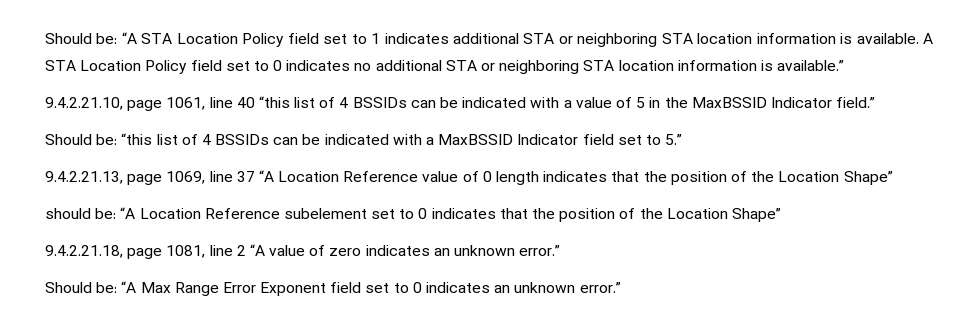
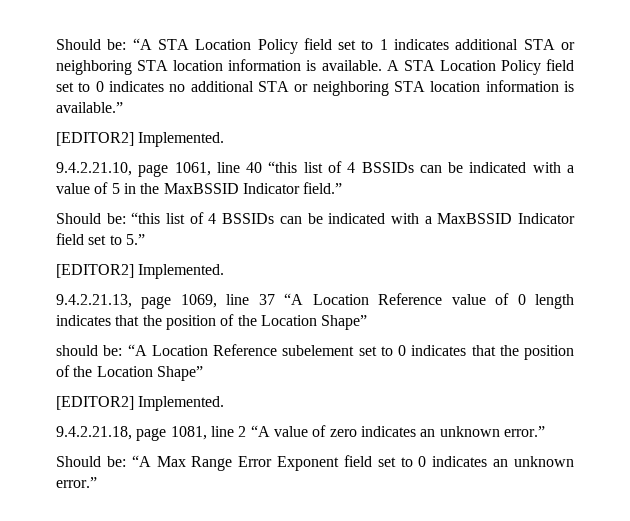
(845, 65) none -> [56,132,225,147] // [EDITOR2] Implemented.
(683, 139) none -> [56,264,225,279] // [EDITOR2] Implemented.
(781, 215) none -> [56,396,225,411] // [EDITOR2] Implemented.

